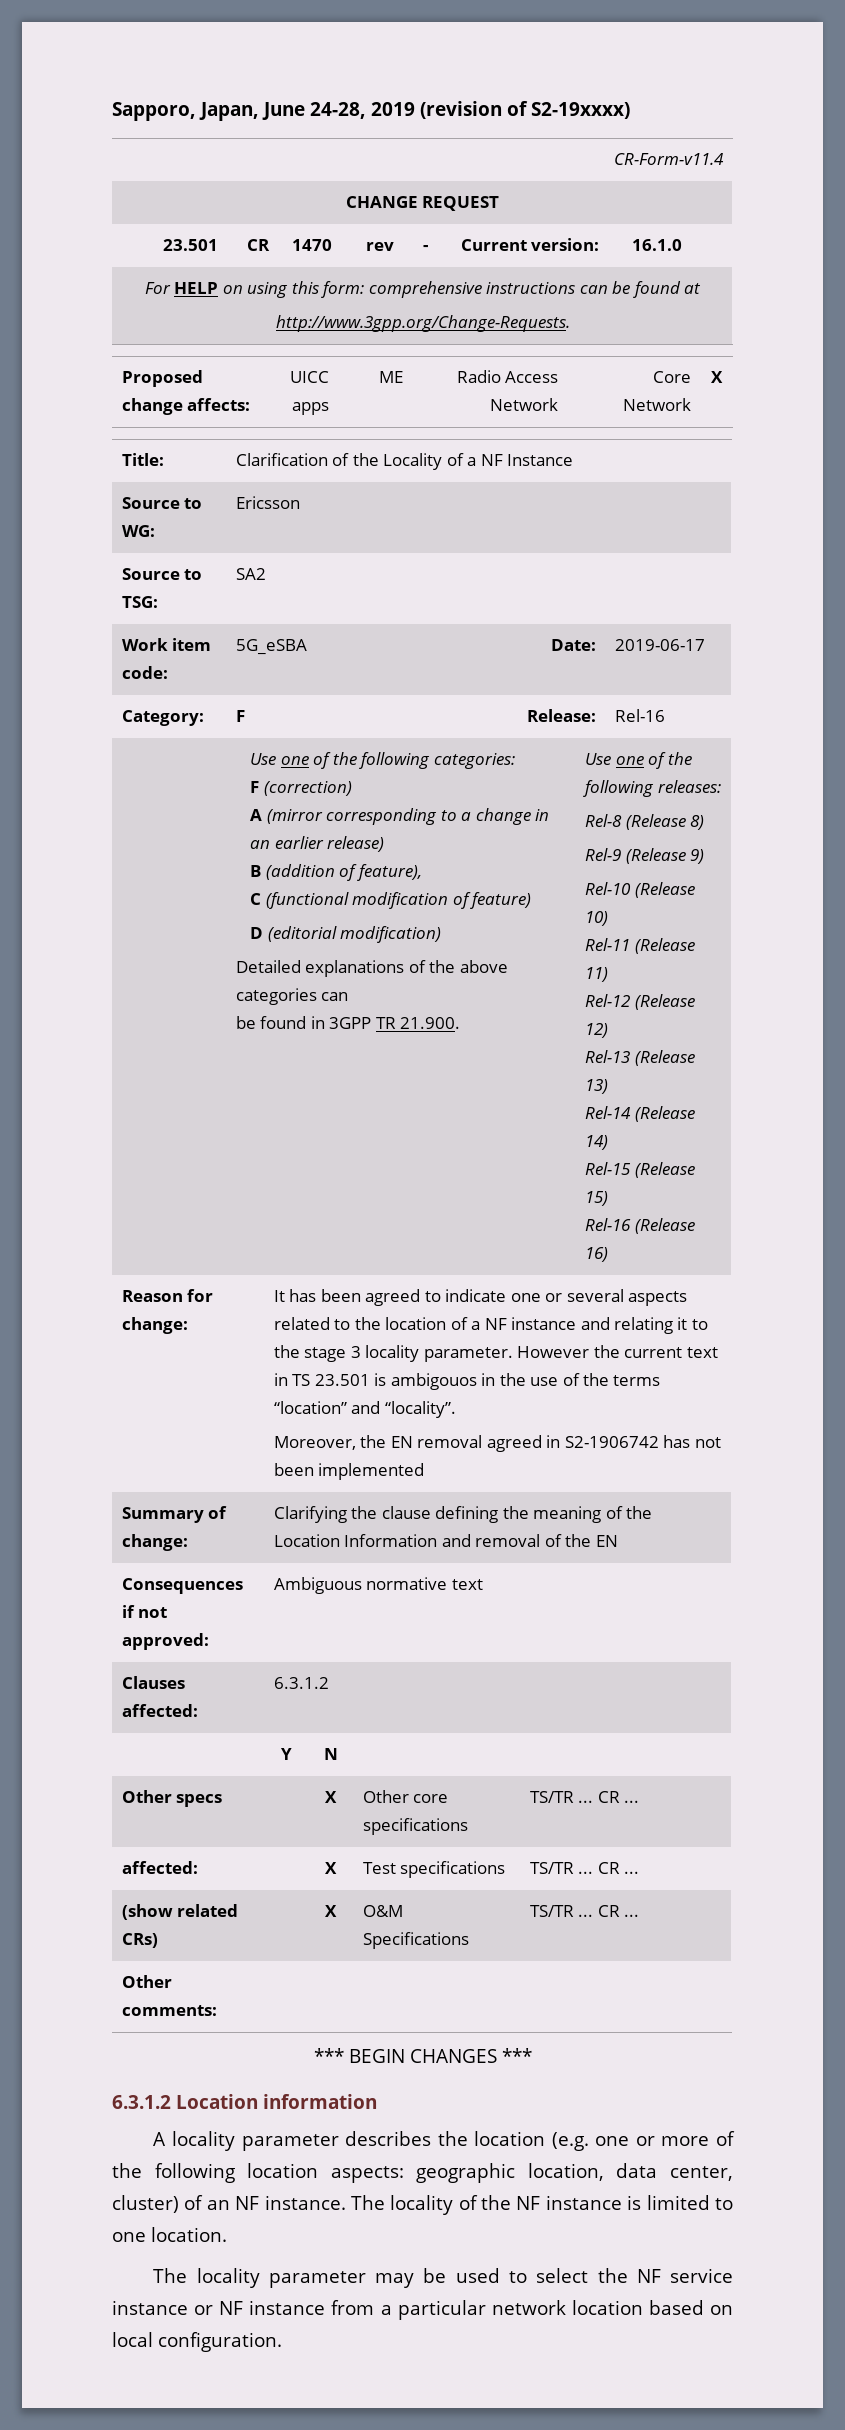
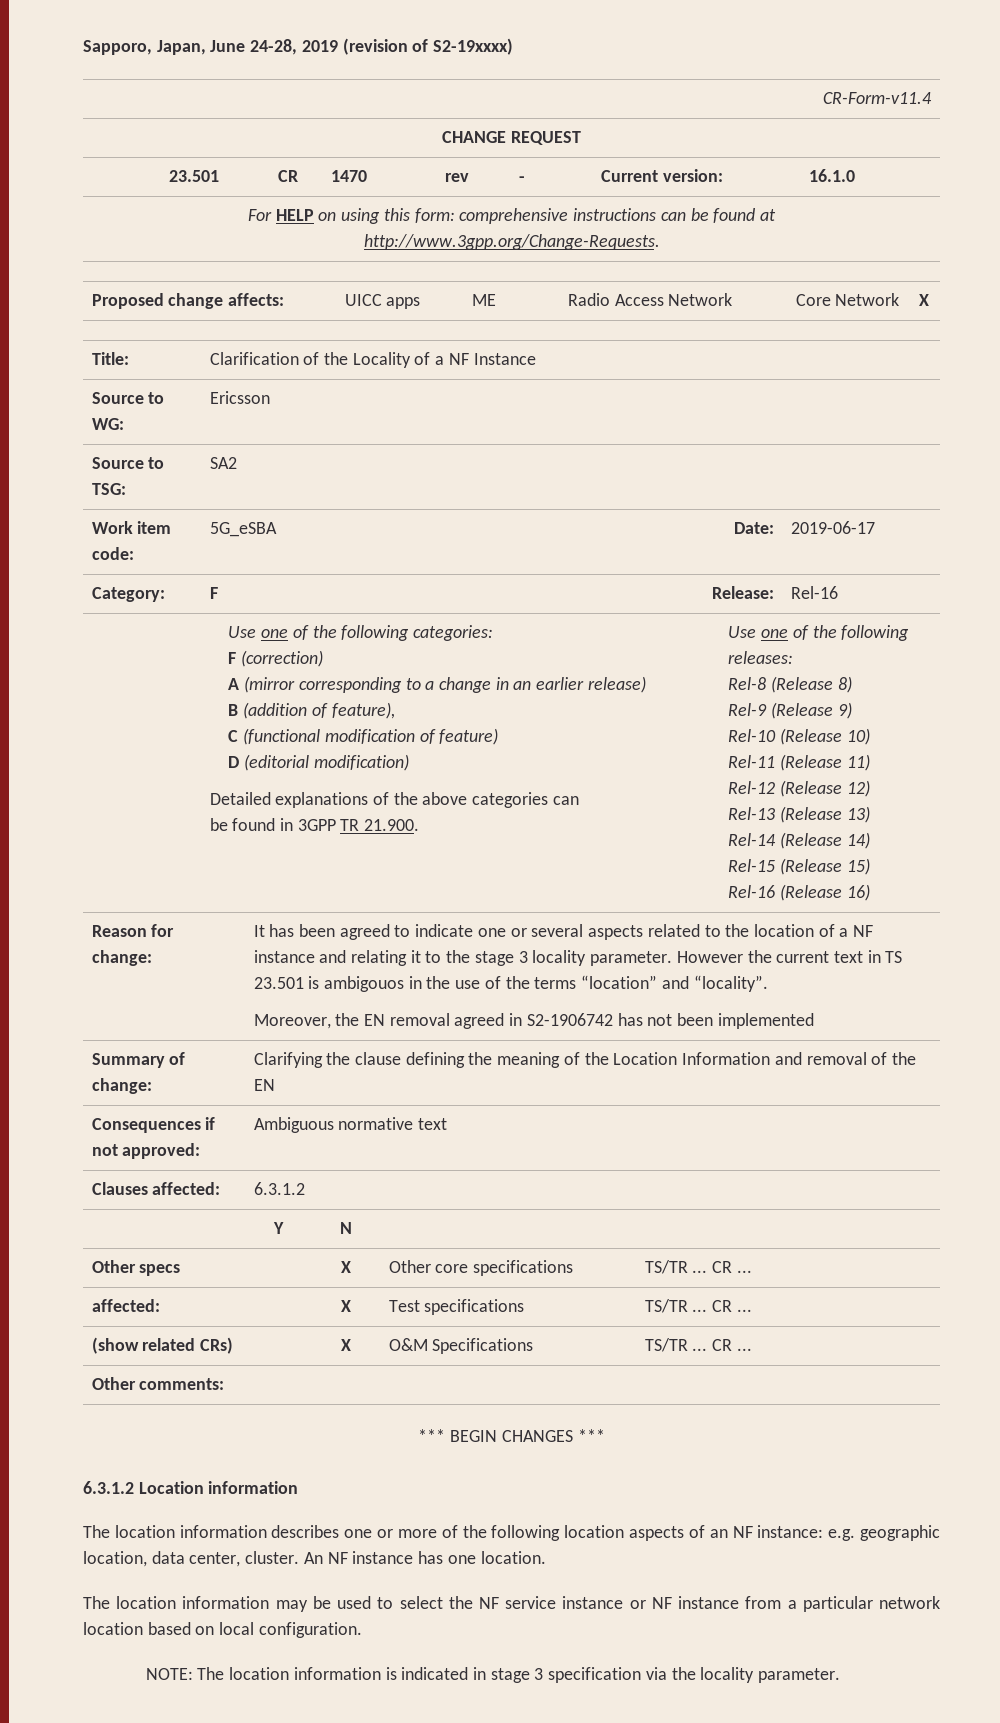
[153,2131,589,2151] A locality parameter describes the location (e.g. -> [83,1525,340,1538] The location information describes
[330,2163,733,2183] [112,2195,733,2215] aspects: geographic location, data center, cluster) of an NF instance. The locality of the NF instance is limited to -> [629,1525,941,1541] [83,1551,444,1567] aspects of an NF instance: e.g. geographic location, data center, cluster. An NF instance has
[196,2268,366,2288] locality parameter -> [116,1596,270,1609] location information
(282, 2342) none -> [145,1667,841,1683] // NOTE: The location information is indicated in stage 3 specification via the locality parameter.

